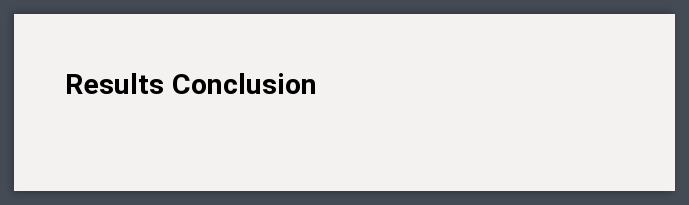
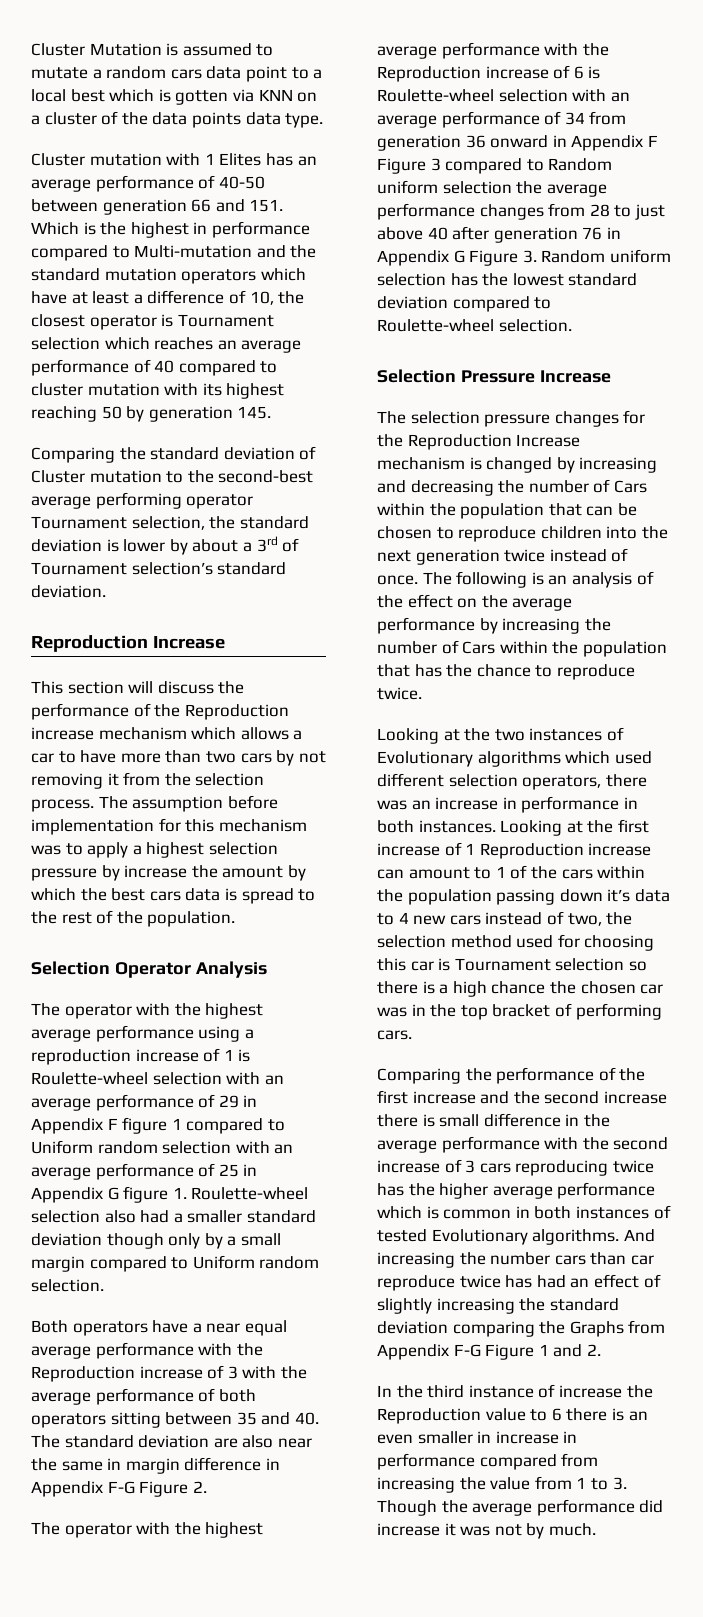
[65,73,317,94] Results Conclusion -> [31,43,274,56] [31,66,323,82] [31,89,318,105] [31,111,324,128] [31,153,317,166] [31,175,265,192] [31,199,284,215] [31,221,310,238] [31,245,317,261] [31,268,306,284] [31,290,305,305] [31,314,274,330] [31,337,302,353] [31,359,278,376] [31,383,285,399] [31,406,272,422] [31,446,317,463] [31,470,314,483] [31,492,254,509] [31,516,309,530] [31,536,300,555] [31,562,287,575] [31,585,106,598] [31,635,225,652] [31,681,245,694] [31,703,289,720] [31,727,303,740] [31,750,326,766] [31,772,265,789] [31,795,278,812] [31,818,307,835] [31,842,278,858] [31,865,306,881] [31,888,316,904] [31,910,236,927] [31,961,267,978] [31,1003,264,1019] [31,1025,254,1042] [31,1048,251,1065] [31,1072,284,1085] [31,1094,258,1111] [31,1117,285,1134] [31,1140,294,1154] [31,1163,258,1180] [31,1186,309,1203] [31,1210,316,1223] [31,1233,281,1249] [31,1255,320,1272] [31,1279,104,1292] [31,1320,287,1336] [31,1342,263,1359] [31,1365,307,1382] [31,1388,256,1405] [31,1412,319,1428] [31,1435,312,1448] [31,1457,280,1474] [31,1481,207,1497] [31,1522,264,1538] [377,42,609,59] [377,65,601,82] [377,89,630,102] [377,111,627,128] [377,135,658,151] [377,158,613,174] [377,180,607,197] [377,203,665,220] [377,226,621,243] [377,249,671,266] [377,273,638,286] [377,296,552,312] [377,319,572,332] [377,369,611,383] [377,410,646,427] [377,434,581,450] [377,457,658,473] [377,479,647,496] [377,503,637,519] [377,526,668,542] [377,548,629,565] [377,571,654,588] [377,594,573,611] [377,617,611,634] [377,640,667,657] [377,664,635,680] [377,687,422,700] [377,727,624,744] [377,751,652,767] [377,773,647,790] [377,796,638,813] [377,819,649,836] [377,842,652,859] [377,865,646,879] [377,889,670,905] [377,911,633,926] [377,934,655,951] [377,958,647,971] [377,981,664,997] [377,1003,662,1020] [377,1030,412,1040] [377,1067,646,1084] [377,1090,667,1104] [377,1113,610,1127] [377,1136,669,1153] [377,1159,654,1176] [377,1182,656,1199] [377,1205,671,1219] [377,1229,655,1245] [377,1252,654,1268] [377,1274,661,1291] [377,1298,619,1314] [377,1320,666,1337] [377,1344,601,1360] [377,1384,653,1398] [377,1408,648,1424] [377,1431,578,1444] [377,1453,599,1470] [377,1476,627,1493] [377,1499,664,1516] [377,1523,596,1539] Cluster Mutation is assumed to mutate a random cars data point to a local best which is gotten via KNN on a cluster of the data points data type. // Cluster mutation with 1 Elites has an average performance of 40-50 between generation 66 and 151. Which is the highest in performance compared to Multi-mutation and the standard mutation operators which have at least a difference of 10, the closest operator is Tournament selection which reaches an average performance of 40 compared to cluster mutation with its highest reaching 50 by generation 145. // Comparing the standard deviation of Cluster mutation to the second-best average performing operator Tournament selection, the standard deviation is lower by about a 3rd of Tournament selection’s standard deviation. // Reproduction Increase // This section will discuss the performance of the Reproduction increase mechanism which allows a car to have more than two cars by not removing it from the selection process. The assumption before implementation for this mechanism was to apply a highest selection pressure by increase the amount by which the best cars data is spread to the rest of the population. // Selection Operator Analysis // The operator with the highest average performance using a reproduction increase of 1 is Roulette-wheel selection with an average performance of 29 in Appendix F figure 1 compared to Uniform random selection with an average performance of 25 in Appendix G figure 1. Roulette-wheel selection also had a smaller standard deviation though only by a small margin compared to Uniform random selection. // Both operators have a near equal average performance with the Reproduction increase of 3 with the average performance of both operators sitting between 35 and 40. The standard deviation are also near the same in margin difference in Appendix F-G Figure 2. // The operator with the highest average performance with the Reproduction increase of 6 is Roulette-wheel selection with an average performance of 34 from generation 36 onward in Appendix F Figure 3 compared to Random uniform selection the average performance changes from 28 to just above 40 after generation 76 in Appendix G Figure 3. Random uniform selection has the lowest standard deviation compared to Roulette-wheel selection. // Selection Pressure Increase // The selection pressure changes for the Reproduction Increase mechanism is changed by increasing and decreasing the number of Cars within the population that can be chosen to reproduce children into the next generation twice instead of once. The following is an analysis of the effect on the average performance by increasing the number of Cars within the population that has the chance to reproduce twice. // Looking at the two instances of Evolutionary algorithms which used different selection operators, there was an increase in performance in both instances. Looking at the first increase of 1 Reproduction increase can amount to 1 of the cars within the population passing down it’s data to 4 new cars instead of two, the selection method used for choosing this car is Tournament selection so there is a high chance the chosen car was in the top bracket of performing cars. // Comparing the performance of the first increase and the second increase there is small difference in the average performance with the second increase of 3 cars reproducing twice has the higher average performance which is common in both instances of tested Evolutionary algorithms. And increasing the number cars than car reproduce twice has had an effect of slightly increasing the standard deviation comparing the Graphs from Appendix F-G Figure 1 and 2. // In the third instance of increase the Reproduction value to 6 there is an even smaller in increase in performance compared from increasing the value from 1 to 3. Though the average performance did increase it was not by much.

